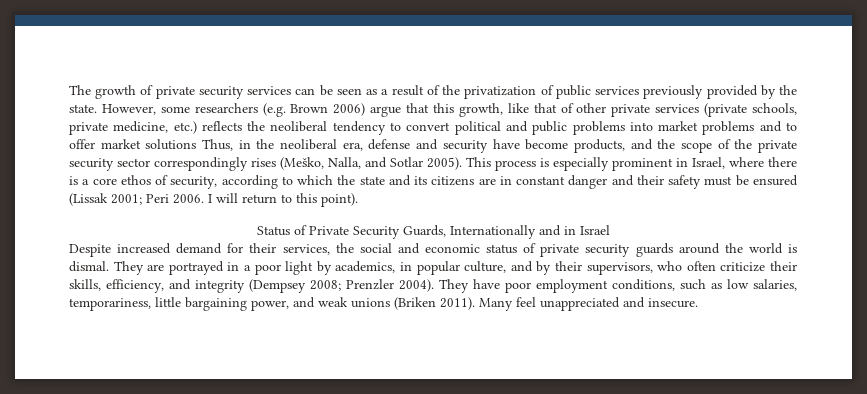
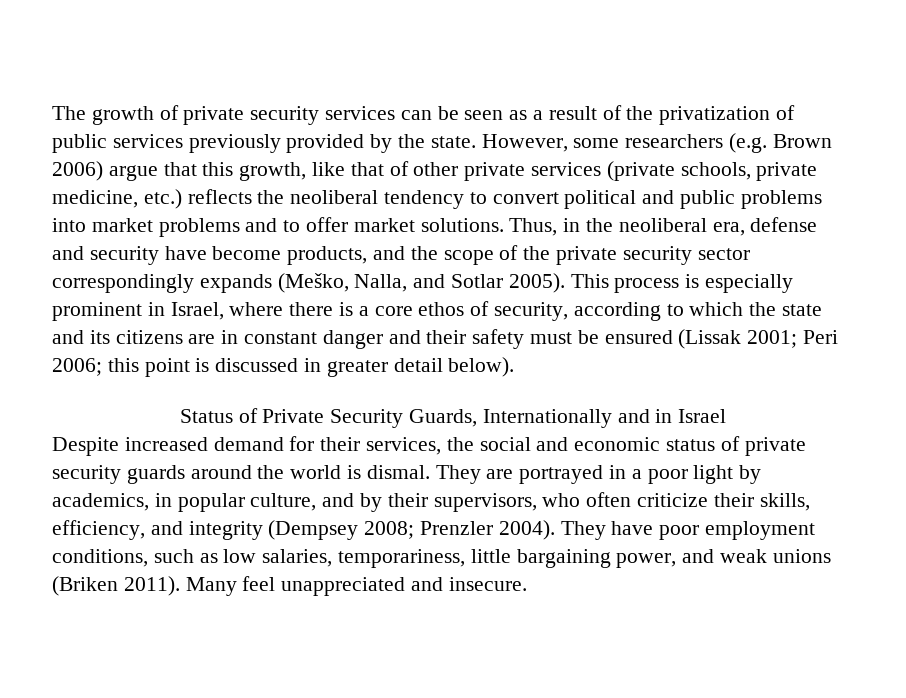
[145,139,197,150] solutions -> [420,218,504,232] solutions.
[251,158,276,167] rises -> [199,274,272,293] expands
[173,193,358,207] 2006. I will return to this point). -> [52,357,515,377] 2006; this point is discussed in greater detail below).

